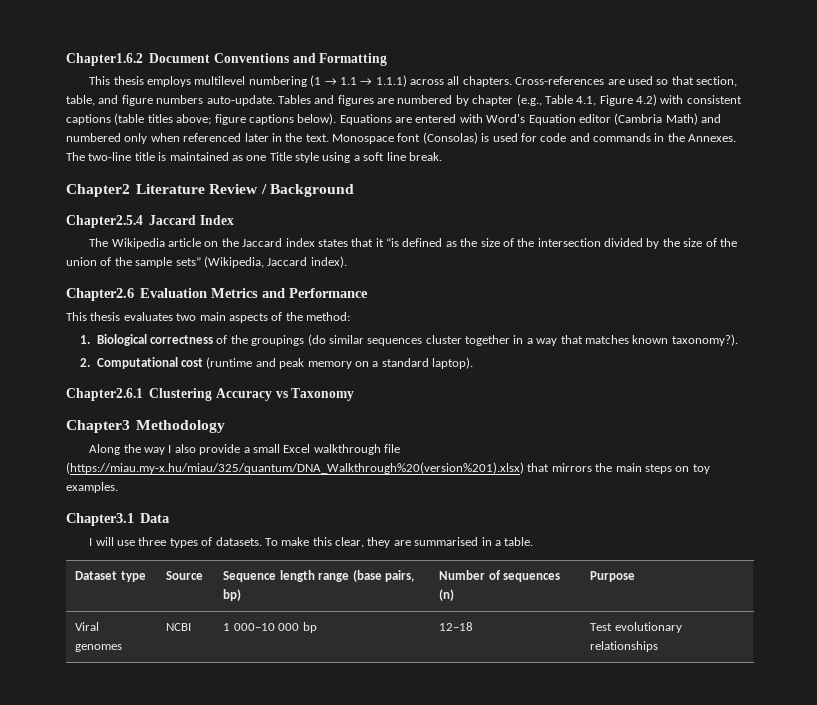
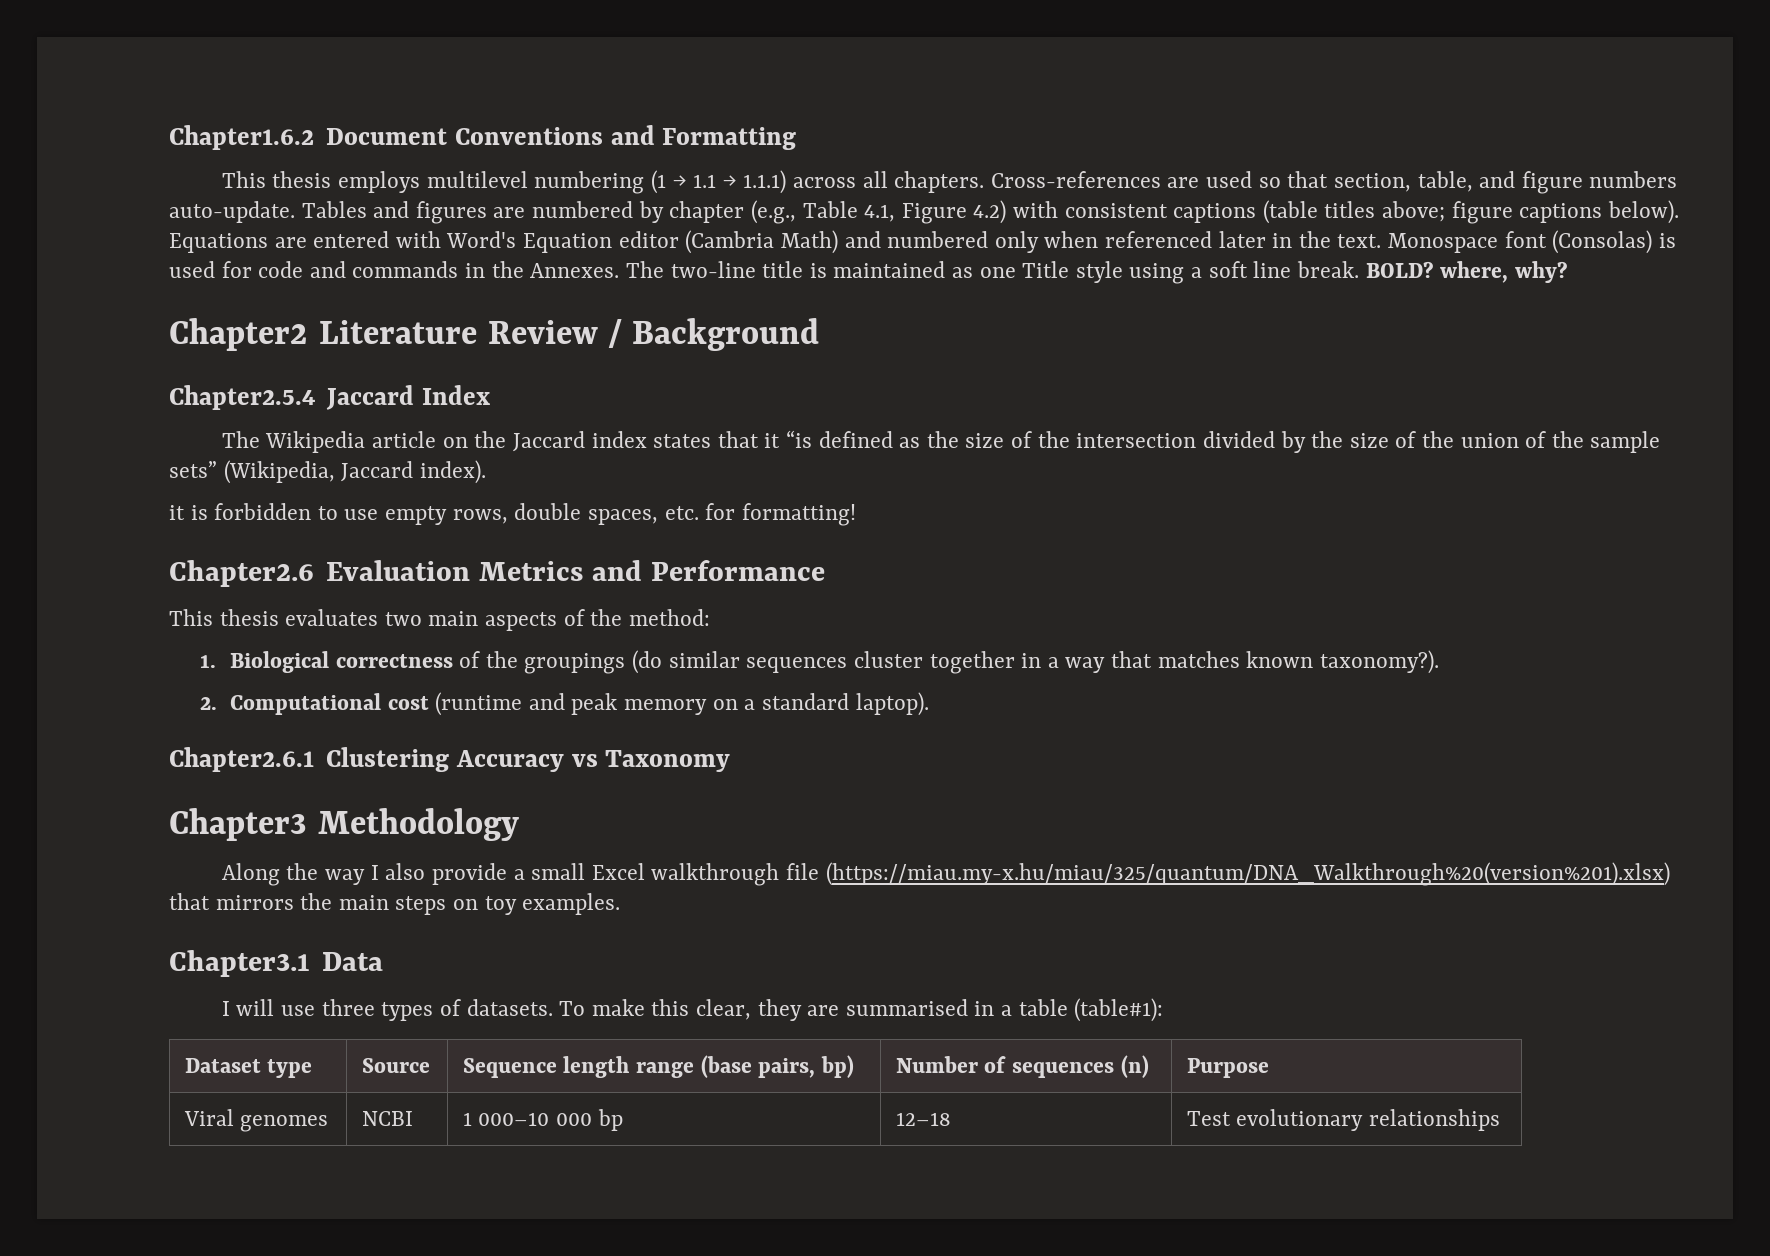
(442, 156) none -> [1365,261,1568,283] BOLD? where, why?
(347, 262) none -> [169,503,856,526] // it is forbidden to use empty rows, double spaces, etc. for formatting!
[504,537,534,546] table. -> [1018,998,1164,1022] table (table#1):

